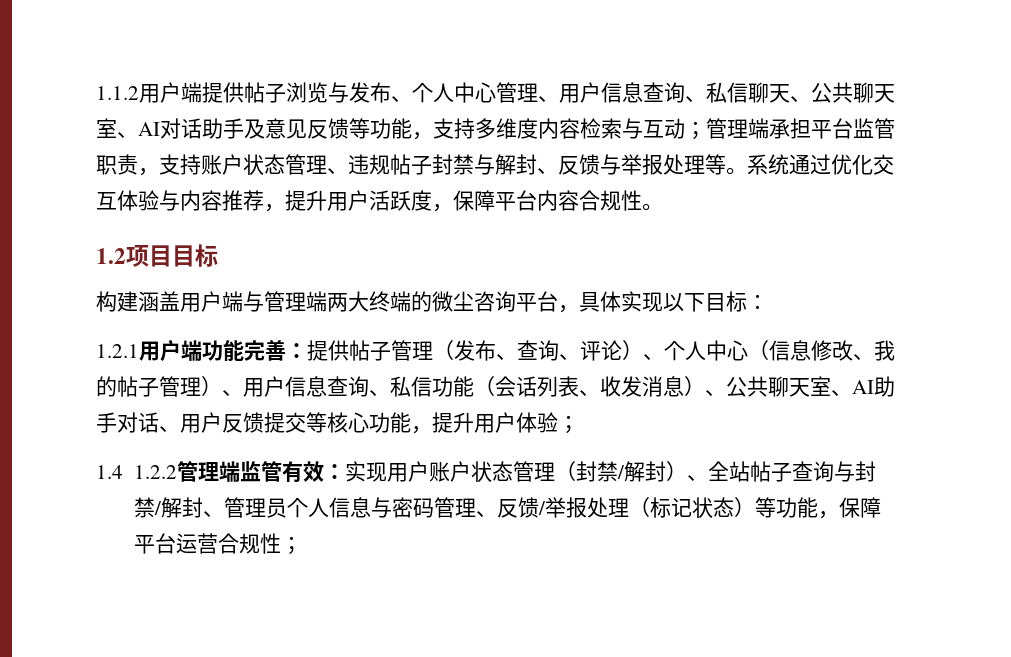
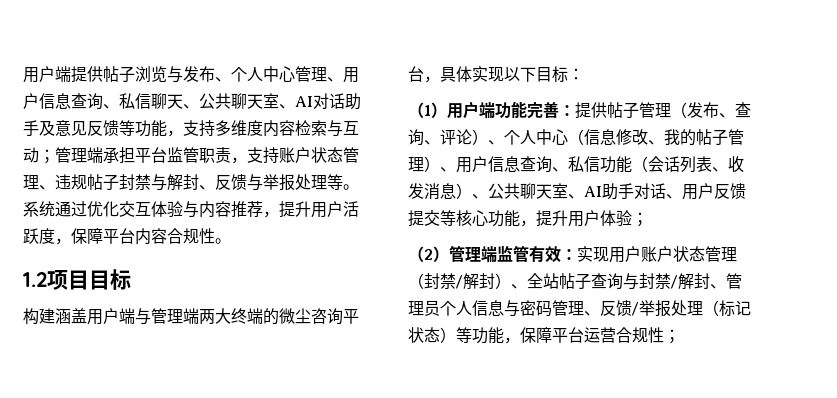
[96,86,139,100] 1.1.2 -> (23, 75) none
[96,344,139,358] 1.2.1 -> [408,102,447,118] （1）
[96,465,177,479] 1.4 1.2.2 -> [408,246,449,262] （2）

